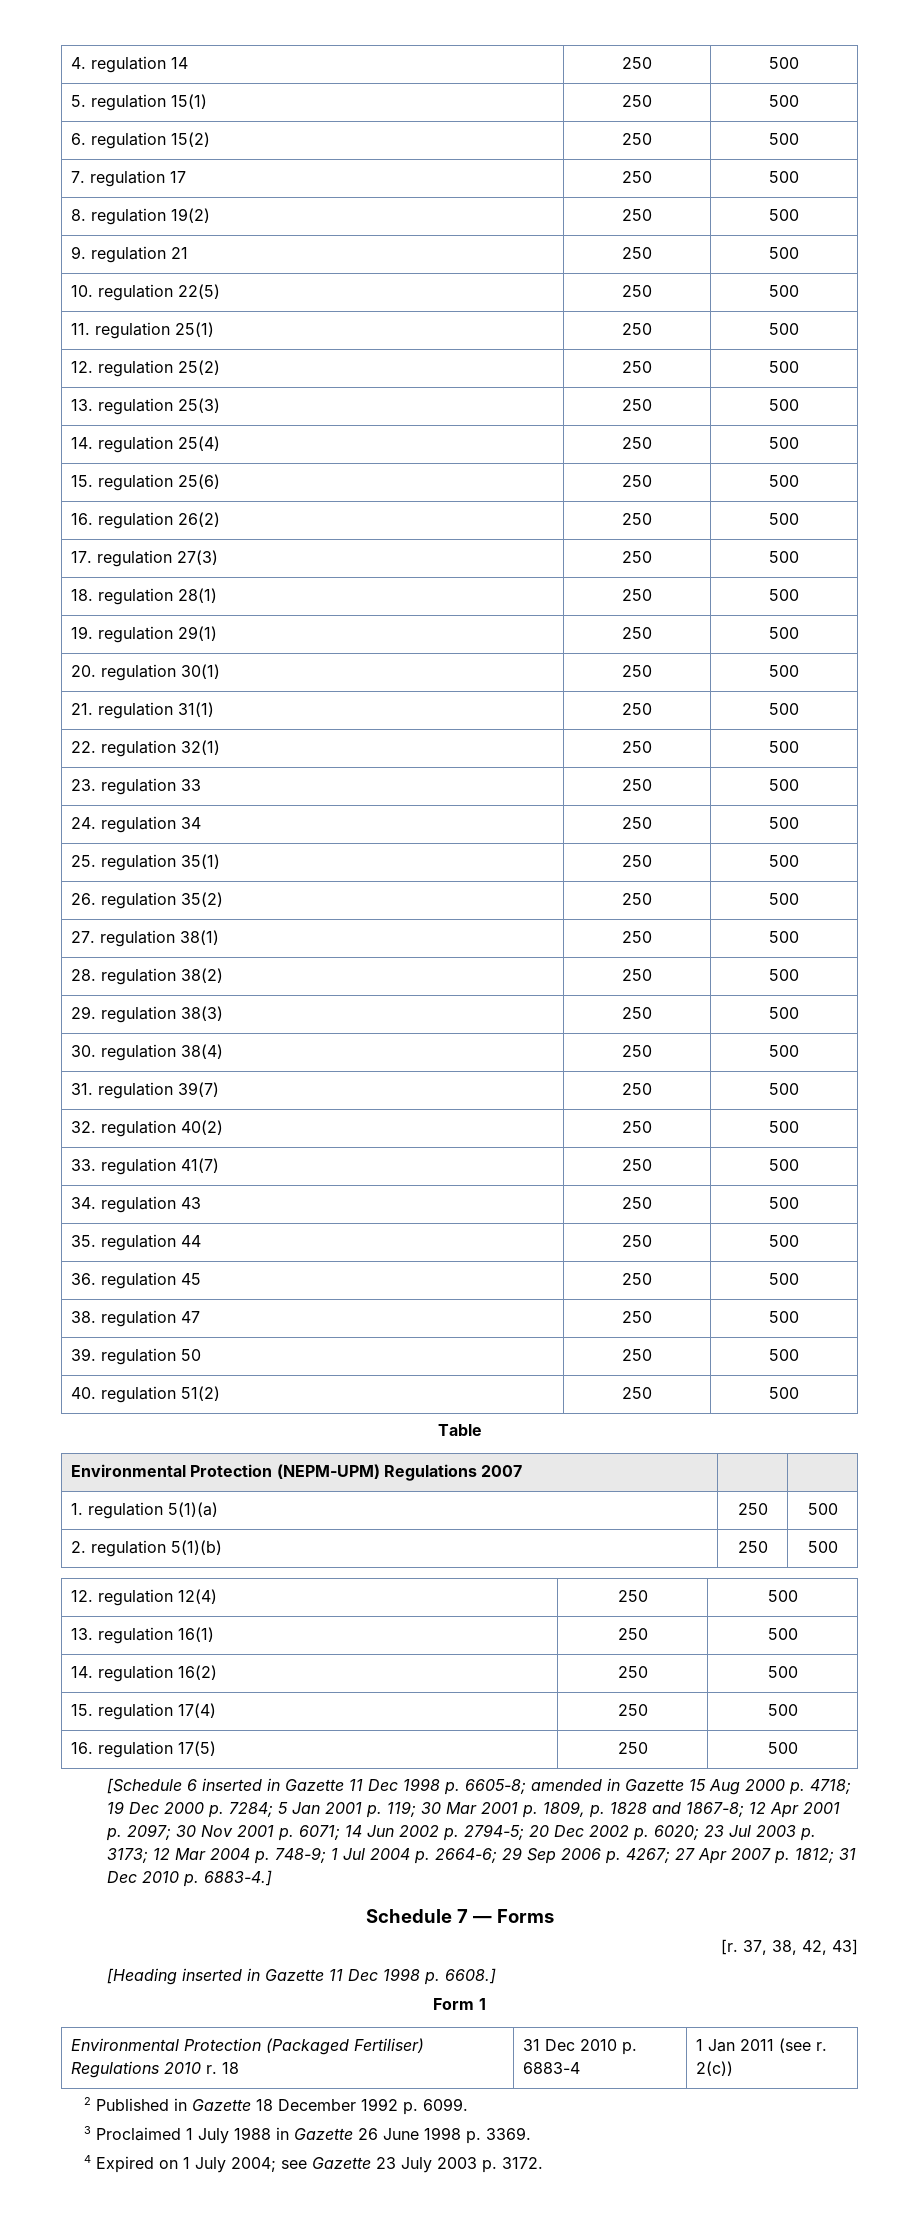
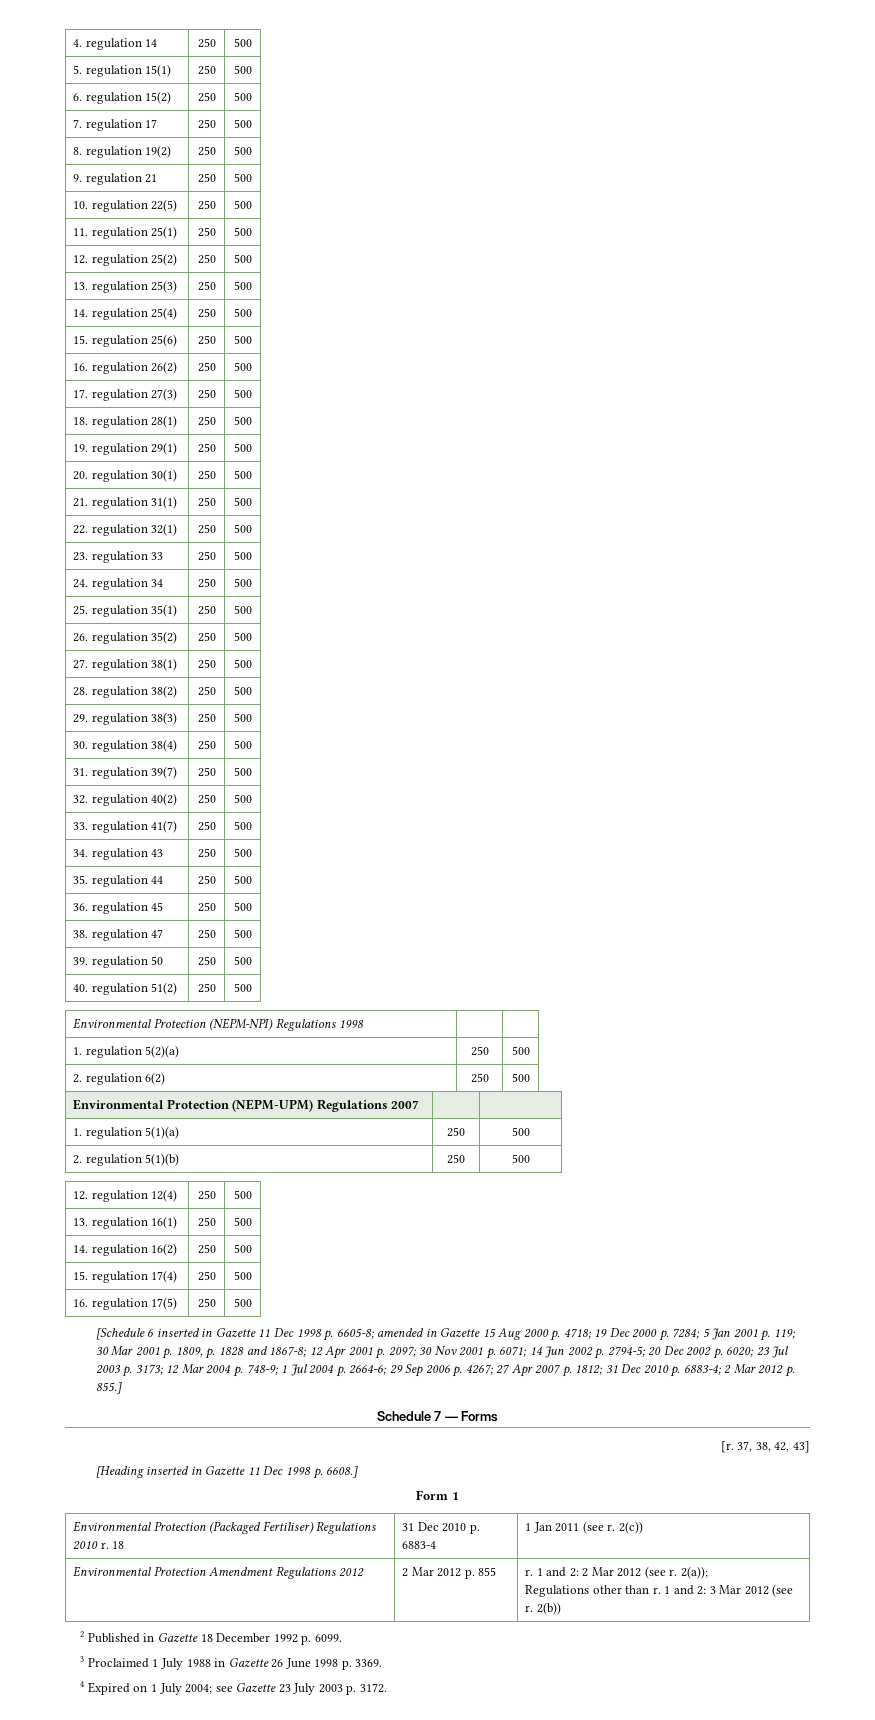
[437,1424,482,1436] // Table -> [73,1018,365,1031] [73,1045,180,1058] [470,1046,489,1056] [511,1046,530,1055] [73,1072,166,1085] [470,1073,489,1083] [511,1073,530,1082] // Environmental Protection (NEPM-NPI) Regulations 1998 | | // 1. regulation 5(2)(a) | 250 | 500 // 2. regulation 6(2) | 250 | 500
[204,1870,273,1886] 6883-4.] -> [683,1364,795,1377] [95,1382,122,1394] 6883-4; 2 Mar 2012 p. 855.]
(733, 2068) none -> [73,1566,365,1579] [402,1567,497,1579] [525,1566,708,1579] [525,1584,794,1597] [525,1602,561,1615] // Environmental Protection Amendment Regulations 2012 | 2 Mar 2012 p. 855 | r. 1 and 2: 2 Mar 2012 (see r. 2(a)); // Regulations other than r. 1 and 2: 3 Mar 2012 (see r. 2(b))

